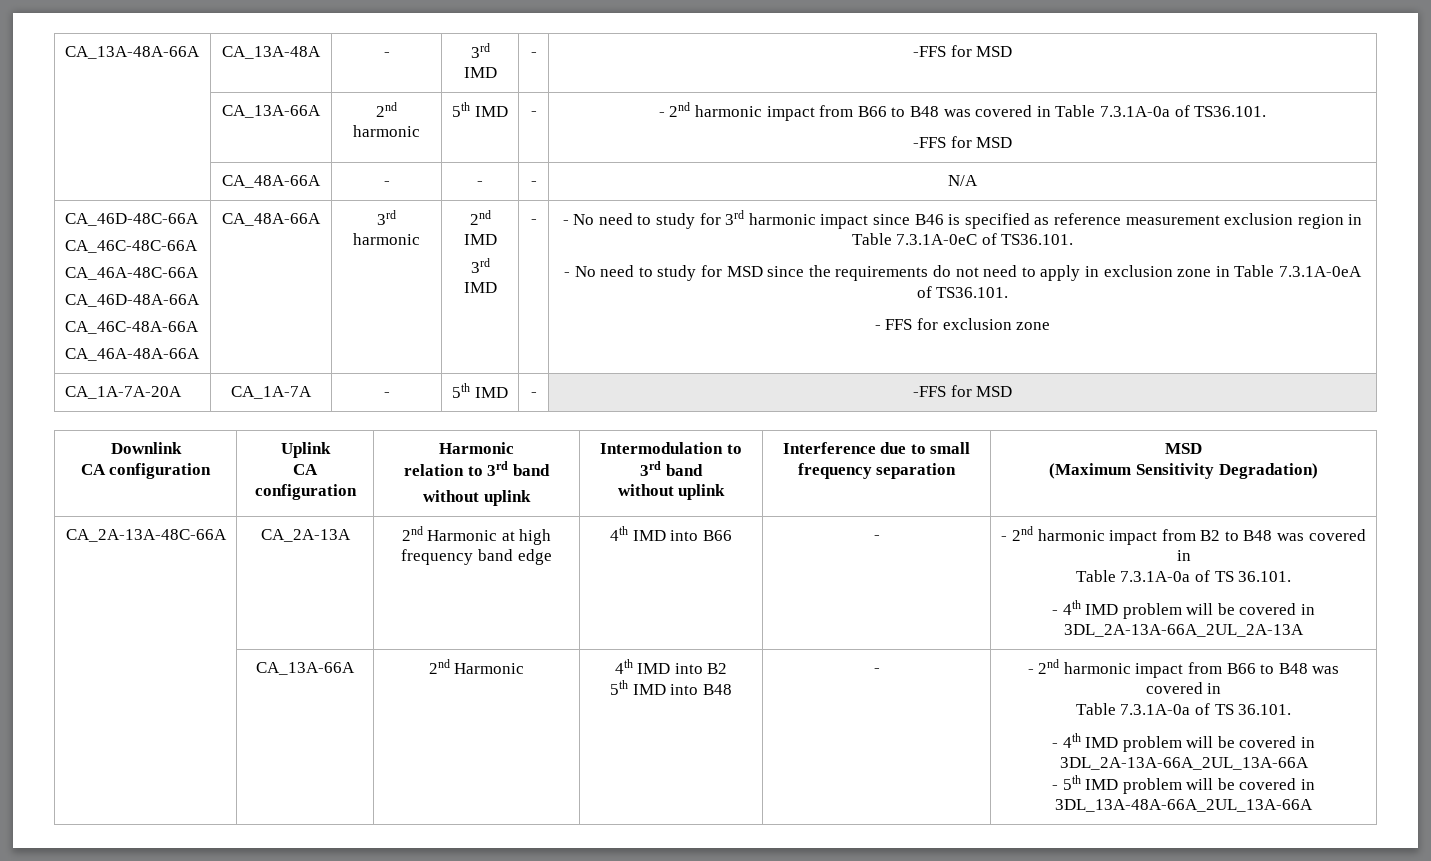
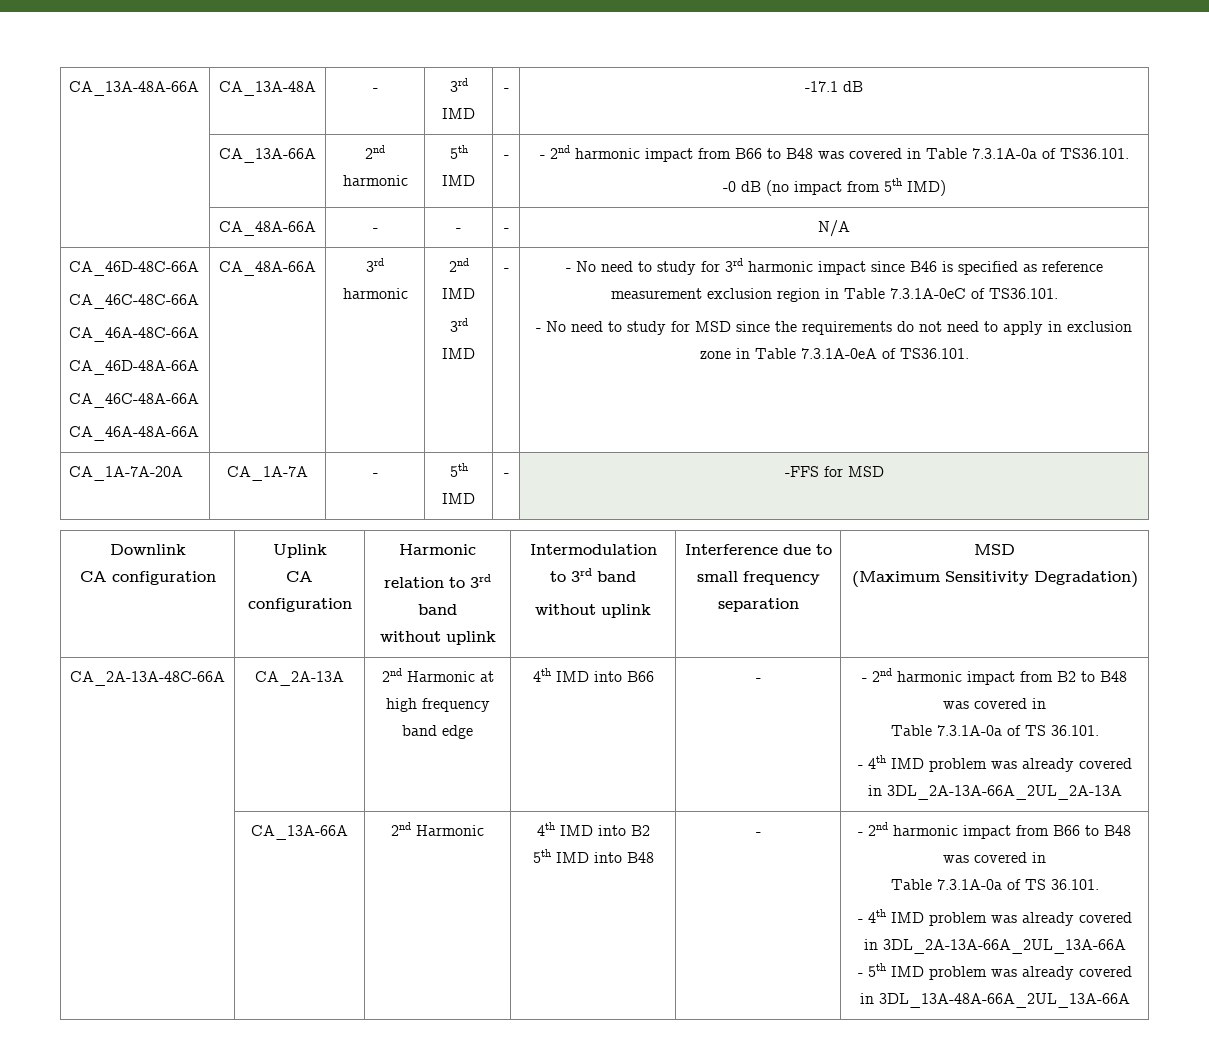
[912,45,1013,57] -FFS for MSD -> [805,81,863,92] -17.1 dB
[912,136,1013,148] -FFS for MSD -> [722,178,946,196] -0 dB (no impact from 5th IMD)
[874,318,1051,330] // - FFS for exclusion zone -> (969, 353) none
[1186,603,1235,615] will be -> [990,758,1074,772] was already
[1186,736,1235,748] will be -> [990,912,1074,926] was already
[1186,778,1235,790] will be -> [990,966,1074,980] was already

